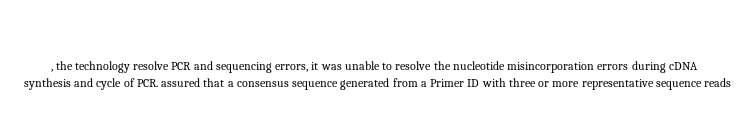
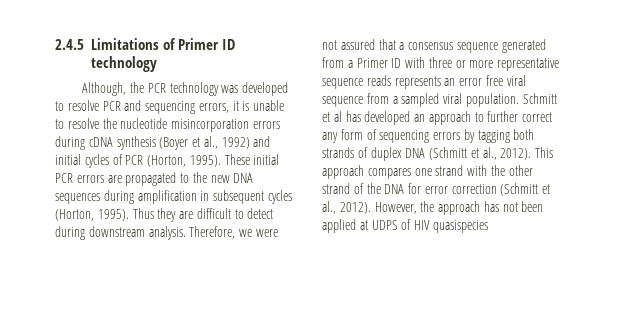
[50,61,130,73] , the technology -> [55,38,235,50] [91,56,157,72] [82,82,289,96] [55,101,64,111] 2.4.5 Limitations of Primer ID technology // Although, the PCR technology was developed to
[320,64,342,70] was -> [242,101,250,111] is
[74,78,158,90] and cycle of PCR. -> [159,136,271,150] [55,154,280,168] [55,172,254,186] [55,190,292,204] [55,208,274,222] [55,226,278,240] [322,40,337,50] (Boyer et al., 1992) and initial cycles of PCR (Horton, 1995). These initial PCR errors are propagated to the new DNA sequences during amplification in subsequent cycles (Horton, 1995). Thus they are difficult to detect during downstream analysis. Therefore, we were not
(732, 82) none -> [394,75,526,89] [322,93,557,107] [322,111,553,125] [322,129,535,143] [322,147,554,161] [322,165,533,179] [322,183,551,196] [322,201,544,215] [322,219,488,233] represents an error free viral sequence from a sampled viral population. Schmitt et al has developed an approach to further correct any form of sequencing errors by tagging both strands of duplex DNA (Schmitt et al., 2012). This approach compares one strand with the other strand of the DNA for error correction (Schmitt et al., 2012). However, the approach has not been applied at UDPS of HIV quasispecies

